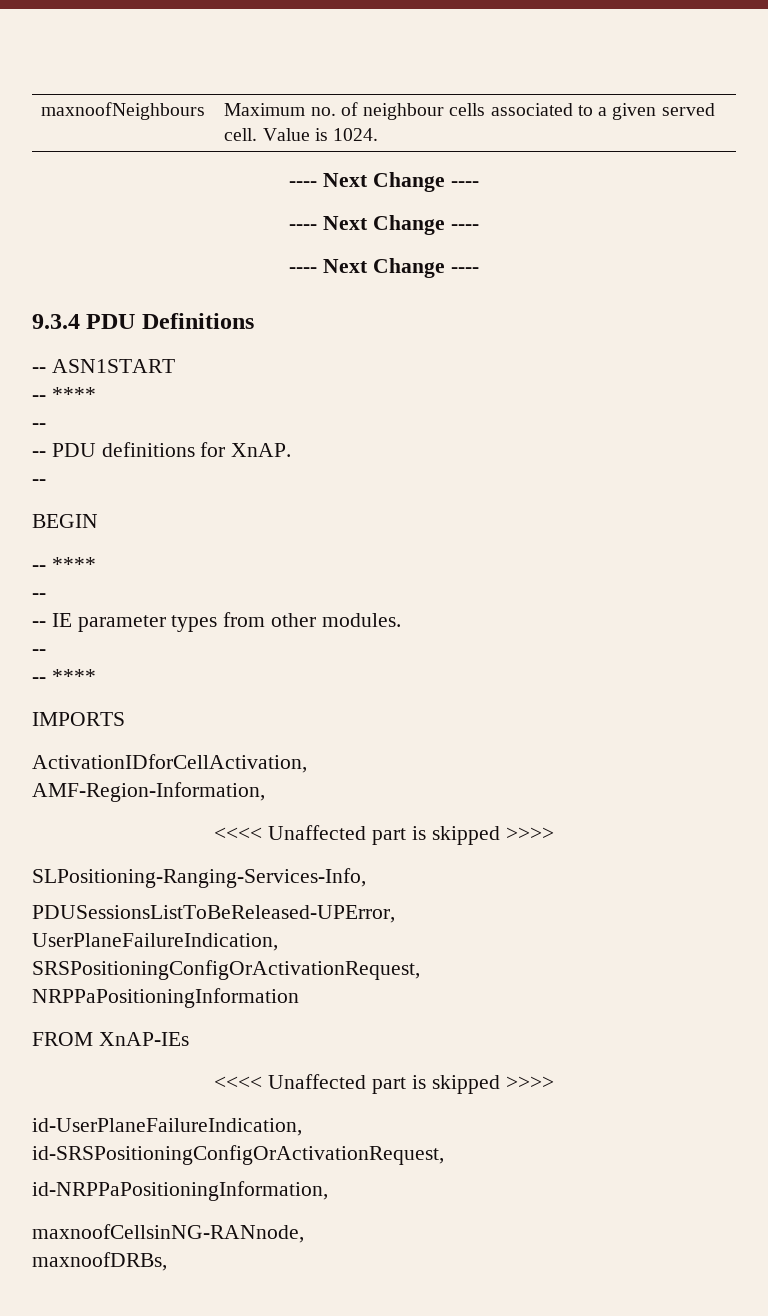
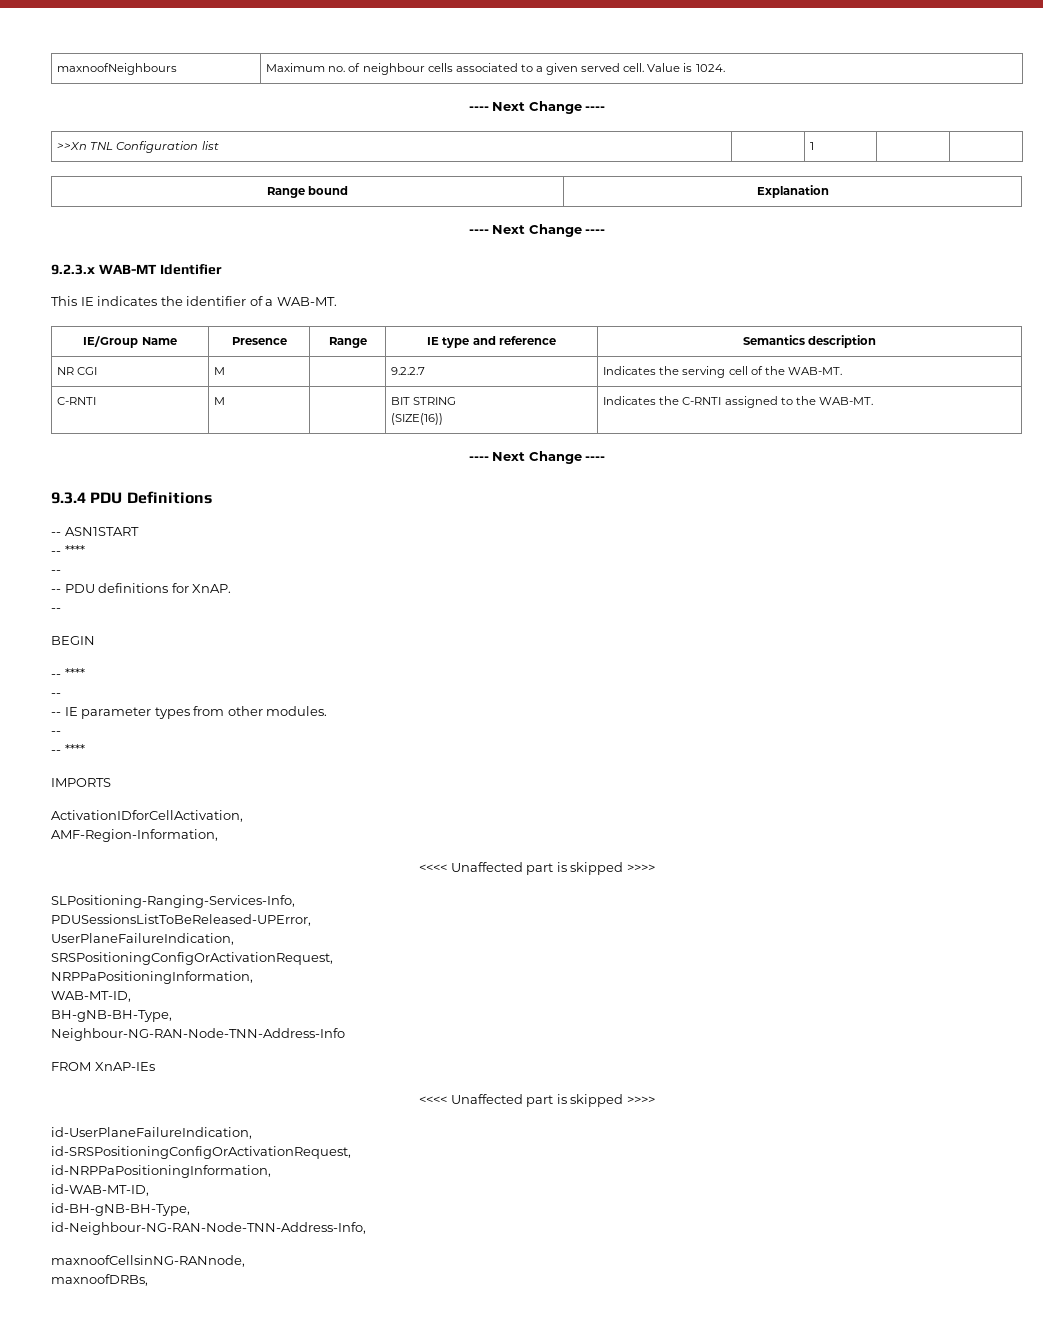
[289,215,479,235] // ---- Next Change ---- -> [57,141,219,153] [810,142,815,150] [266,186,349,198] [756,185,829,198] [468,224,606,237] [51,264,222,275] [51,296,337,306] [83,336,177,348] [231,337,287,345] [328,337,367,348] [427,336,556,348] [742,335,877,348] [57,367,98,375] [214,367,226,375] [391,367,426,375] [603,366,842,378] [57,397,97,405] [214,397,226,405] [391,397,457,405] [391,413,444,425] [603,396,873,408] // >>Xn TNL Configuration list | | 1 | | // Range bound | Explanation // ---- Next Change ---- // 9.2.3.x WAB-MT Identifier // This IE indicates the identifier of a WAB-MT. // IE/Group Name | Presence | Range | IE type and reference | Semantics description // NR CGI | M | | 9.2.2.7 | Indicates the serving cell of the WAB-MT. // C-RNTI | M | | BIT STRING // (SIZE(16)) | Indicates the C-RNTI assigned to the WAB-MT.
[32,988,299,1008] NRPPaPositioningInformation -> [51,971,253,984] [51,991,131,1002] [51,1010,172,1022] [51,1028,345,1041] NRPPaPositioningInformation, // WAB-MT-ID, // BH-gNB-BH-Type, // Neighbour-NG-RAN-Node-TNN-Address-Info
(328, 1191) none -> [51,1184,149,1196] [51,1203,190,1216] [51,1222,366,1235] // id-WAB-MT-ID, // id-BH-gNB-BH-Type, // id-Neighbour-NG-RAN-Node-TNN-Address-Info,

